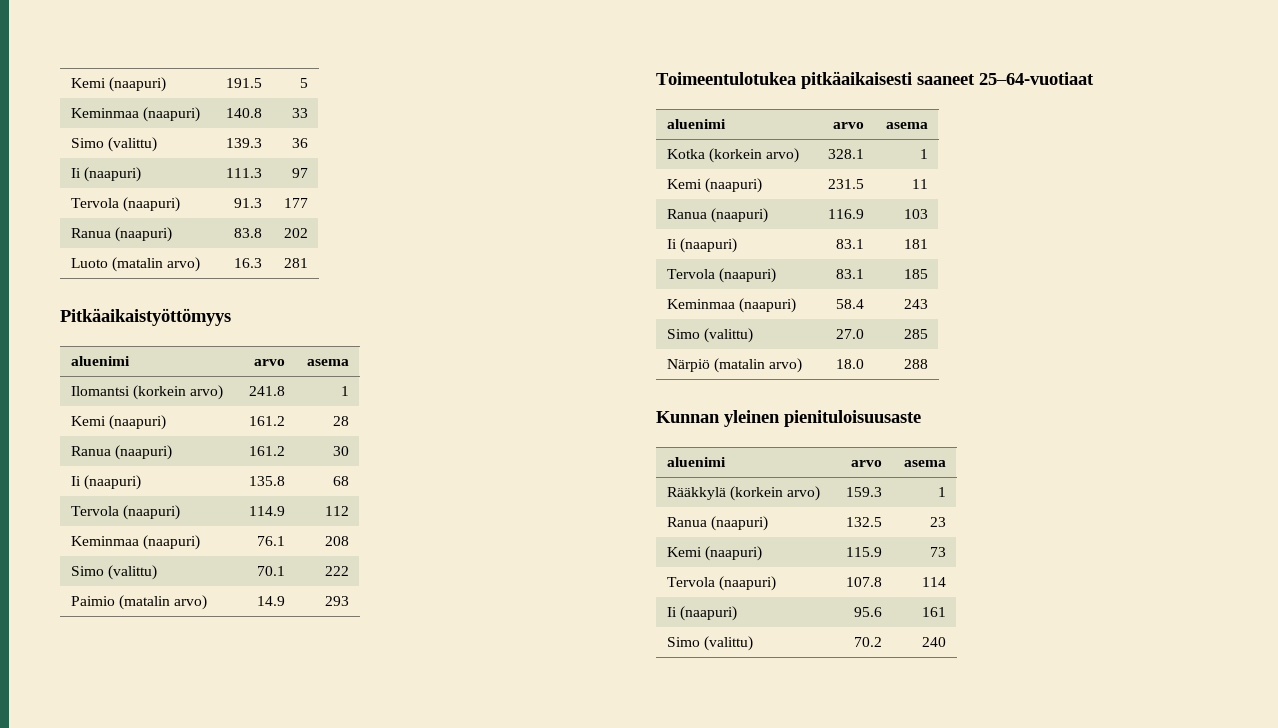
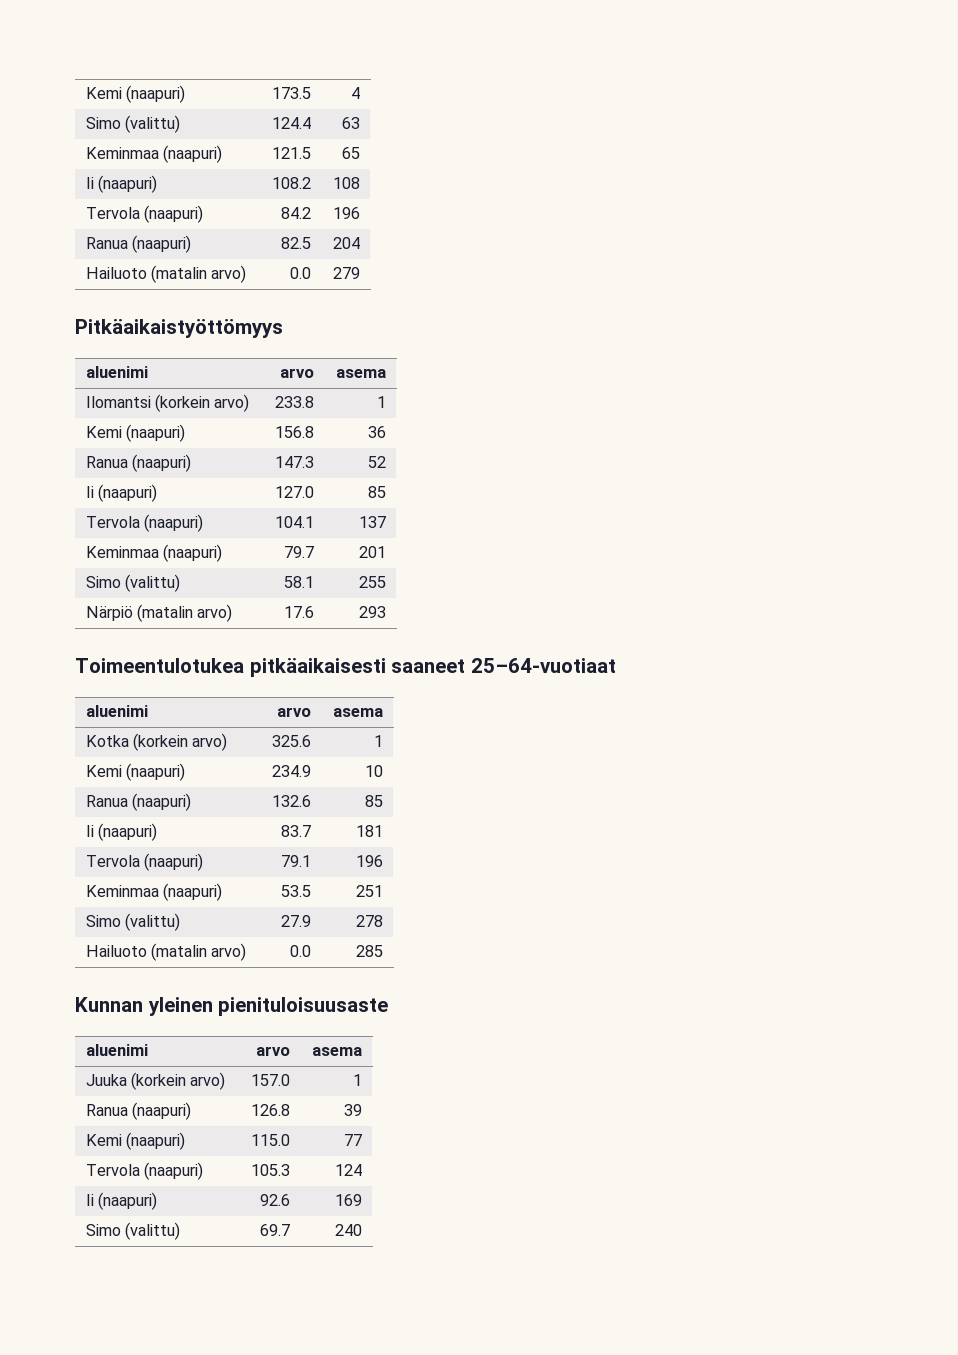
[70,77,166,92] [226,78,263,88] [300,78,309,88] [70,107,200,122] [226,108,263,118] [292,108,309,118] [70,137,157,152] [226,138,263,148] [292,138,309,148] [70,167,141,182] [226,168,263,178] [292,168,309,178] [70,197,180,212] [234,198,263,208] [284,198,309,208] [70,227,172,242] [234,228,263,238] [284,228,309,238] [70,257,201,272] [234,258,263,268] [284,258,309,268] Kemi (naapuri) | 191.5 | 5 // Keminmaa (naapuri) | 140.8 | 33 // Simo (valittu) | 139.3 | 36 // Ii (naapuri) | 111.3 | 97 // Tervola (naapuri) | 91.3 | 177 // Ranua (naapuri) | 83.8 | 202 // Luoto (matalin arvo) | 16.3 | 281 -> [85,85,185,103] [272,87,312,99] [351,87,361,99] [85,115,180,133] [272,117,312,129] [342,117,361,129] [85,145,222,163] [272,147,312,159] [342,147,361,159] [85,175,157,193] [272,177,312,189] [333,177,361,189] [85,205,203,223] [281,207,312,219] [333,207,361,219] [85,235,191,253] [281,237,312,249] [333,237,361,249] [85,265,247,283] [290,267,312,279] [333,267,361,279] Kemi (naapuri) | 173.5 | 4 // Simo (valittu) | 124.4 | 63 // Keminmaa (naapuri) | 121.5 | 65 // Ii (naapuri) | 108.2 | 108 // Tervola (naapuri) | 84.2 | 196 // Ranua (naapuri) | 82.5 | 204 // Hailuoto (matalin arvo) | 0.0 | 279
[249,386,286,396] [341,386,350,396] [70,415,166,430] [249,416,286,426] [333,416,350,426] [70,445,172,460] [249,446,286,456] [333,446,350,456] [70,475,141,490] [249,476,286,486] [333,476,350,486] [70,505,180,520] [249,506,286,516] [325,506,350,516] [70,535,200,550] [257,536,286,546] [325,536,350,546] [70,565,157,580] [257,566,286,576] [325,566,350,576] [70,595,208,610] [257,596,286,606] 241.8 | 1 // Kemi (naapuri) | 161.2 | 28 // Ranua (naapuri) | 161.2 | 30 // Ii (naapuri) | 135.8 | 68 // Tervola (naapuri) | 114.9 | 112 // Keminmaa (naapuri) | 76.1 | 208 // Simo (valittu) | 70.1 | 222 // Paimio (matalin arvo) | 14.9 -> [275,396,315,408] [377,396,387,408] [85,424,185,442] [275,426,315,438] [368,426,387,438] [85,454,191,472] [275,456,315,468] [368,456,387,468] [85,484,157,502] [275,486,315,498] [368,486,387,498] [85,514,203,532] [275,516,315,528] [359,516,387,528] [85,544,222,562] [284,546,315,558] [359,546,387,558] [85,574,180,592] [284,576,315,588] [359,576,387,588] [85,604,233,622] [284,606,315,618] 233.8 | 1 // Kemi (naapuri) | 156.8 | 36 // Ranua (naapuri) | 147.3 | 52 // Ii (naapuri) | 127.0 | 85 // Tervola (naapuri) | 104.1 | 137 // Keminmaa (naapuri) | 79.7 | 201 // Simo (valittu) | 58.1 | 255 // Närpiö (matalin arvo) | 17.6
[828,149,865,159] [920,149,929,159] [666,178,762,193] [828,179,865,189] [912,179,929,189] [666,208,768,223] [828,209,865,219] [904,209,929,219] [666,238,737,253] [836,239,865,249] 328.1 | 1 // Kemi (naapuri) | 231.5 | 11 // Ranua (naapuri) | 116.9 | 103 // Ii (naapuri) | 83.1 -> [272,735,312,747] [374,735,384,747] [85,763,185,781] [272,765,312,777] [365,765,384,777] [85,793,191,811] [272,795,312,807] [365,795,384,807] [85,823,157,841] [281,825,312,837] 325.6 | 1 // Kemi (naapuri) | 234.9 | 10 // Ranua (naapuri) | 132.6 | 85 // Ii (naapuri) | 83.7
[836,269,865,279] [904,269,929,279] [666,298,796,313] [836,299,865,309] [904,299,929,309] [666,328,753,343] [836,329,865,339] [904,329,929,339] [666,358,803,373] [836,359,865,369] [904,359,929,369] 83.1 | 185 // Keminmaa (naapuri) | 58.4 | 243 // Simo (valittu) | 27.0 | 285 // Närpiö (matalin arvo) | 18.0 | 288 -> [281,855,312,867] [356,855,384,867] [85,883,222,901] [281,885,312,897] [356,885,384,897] [85,913,180,931] [281,915,312,927] [356,915,384,927] [85,943,247,961] [290,945,312,957] [356,945,384,957] 79.1 | 196 // Keminmaa (naapuri) | 53.5 | 251 // Simo (valittu) | 27.9 | 278 // Hailuoto (matalin arvo) | 0.0 | 285
[666,486,821,501] [846,487,883,497] Rääkkylä (korkein arvo) | 159.3 -> [85,1072,226,1090] [251,1074,291,1086] Juuka (korkein arvo) | 157.0
[846,517,883,527] [930,517,947,527] [666,546,762,561] [846,547,883,557] [930,547,947,557] [666,576,776,591] [846,577,883,587] [922,577,947,587] [666,606,737,621] [854,607,883,617] [922,607,947,617] [666,636,753,651] [854,637,883,647] 132.5 | 23 // Kemi (naapuri) | 115.9 | 73 // Tervola (naapuri) | 107.8 | 114 // Ii (naapuri) | 95.6 | 161 // Simo (valittu) | 70.2 -> [251,1104,291,1116] [344,1104,363,1116] [85,1132,185,1150] [251,1134,291,1146] [344,1134,363,1146] [85,1162,203,1180] [251,1164,291,1176] [335,1164,363,1176] [85,1192,157,1210] [260,1194,291,1206] [335,1194,363,1206] [85,1222,180,1240] [260,1224,291,1236] 126.8 | 39 // Kemi (naapuri) | 115.0 | 77 // Tervola (naapuri) | 105.3 | 124 // Ii (naapuri) | 92.6 | 169 // Simo (valittu) | 69.7

